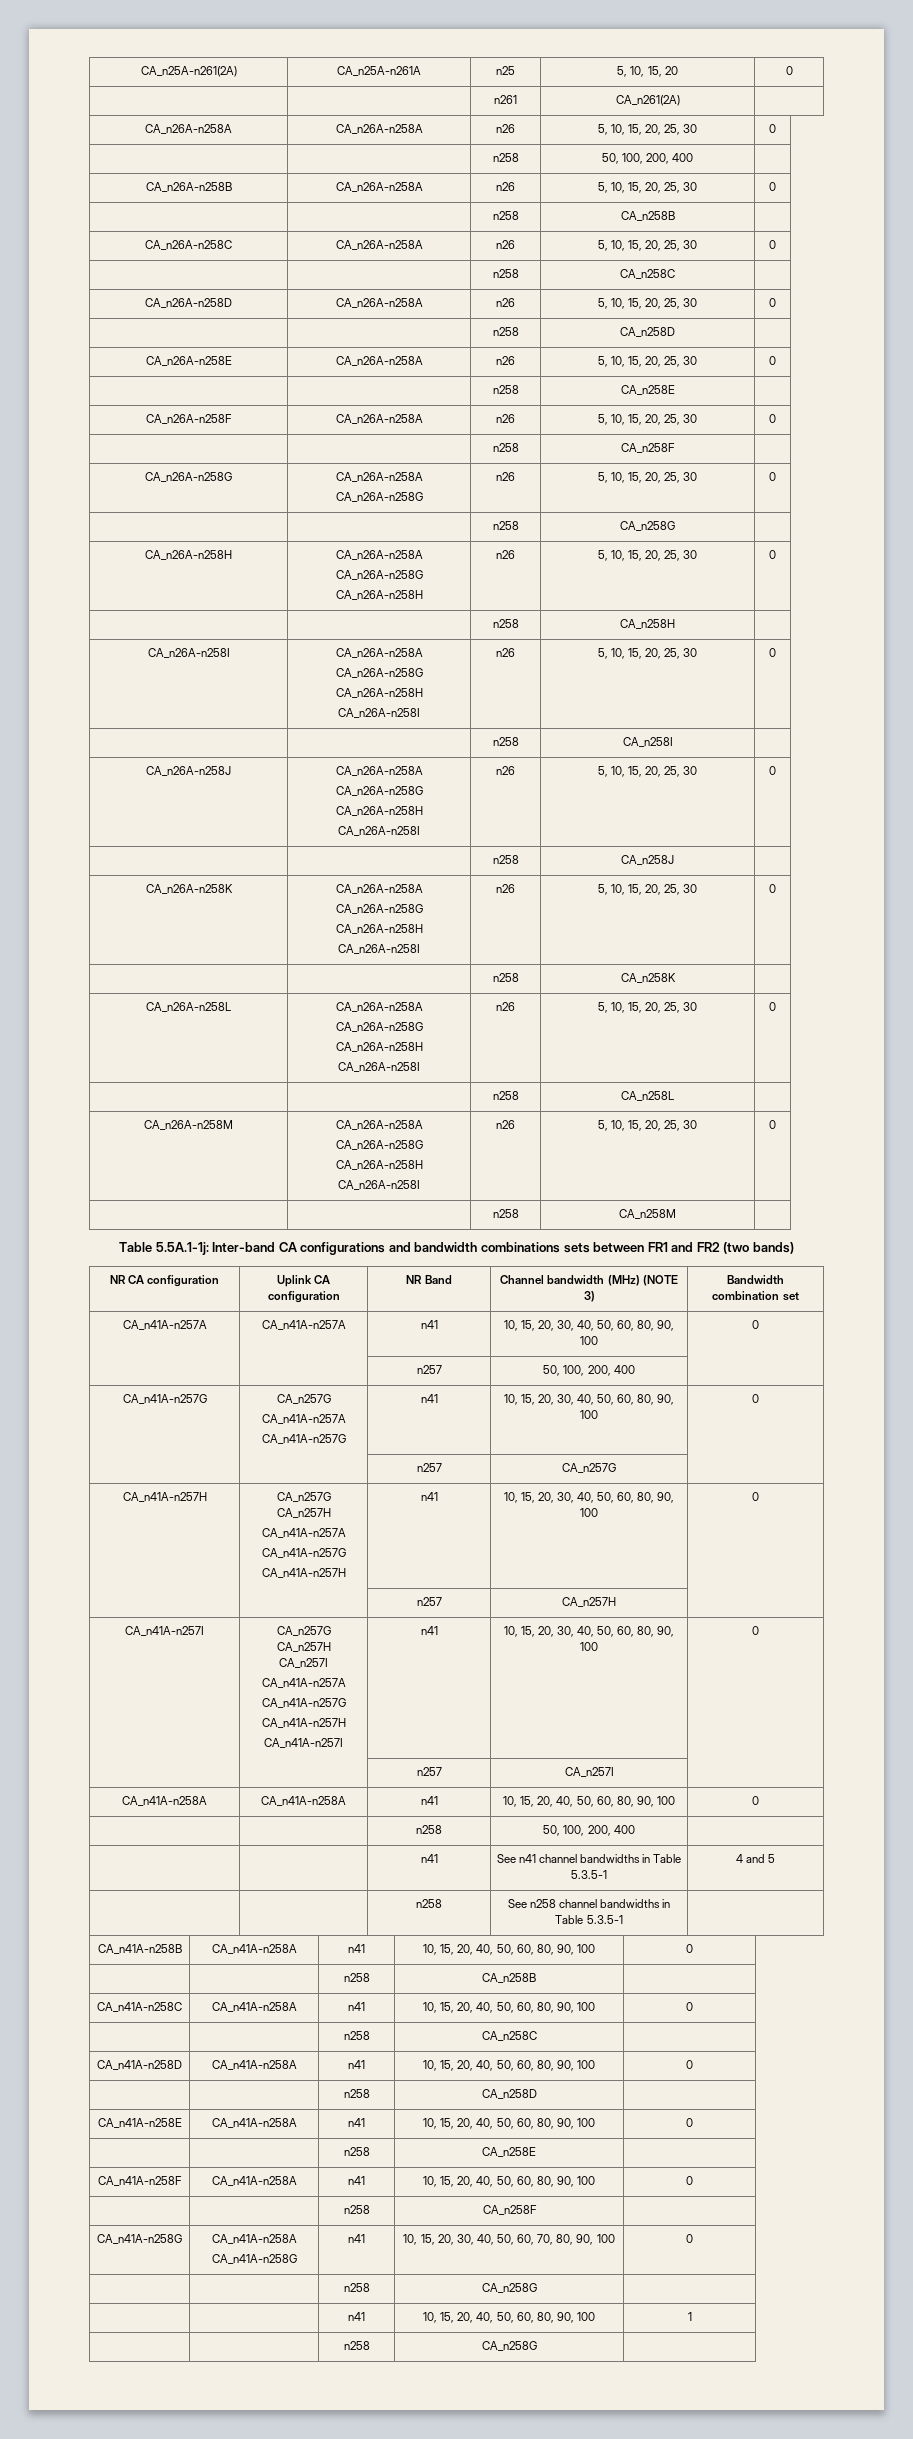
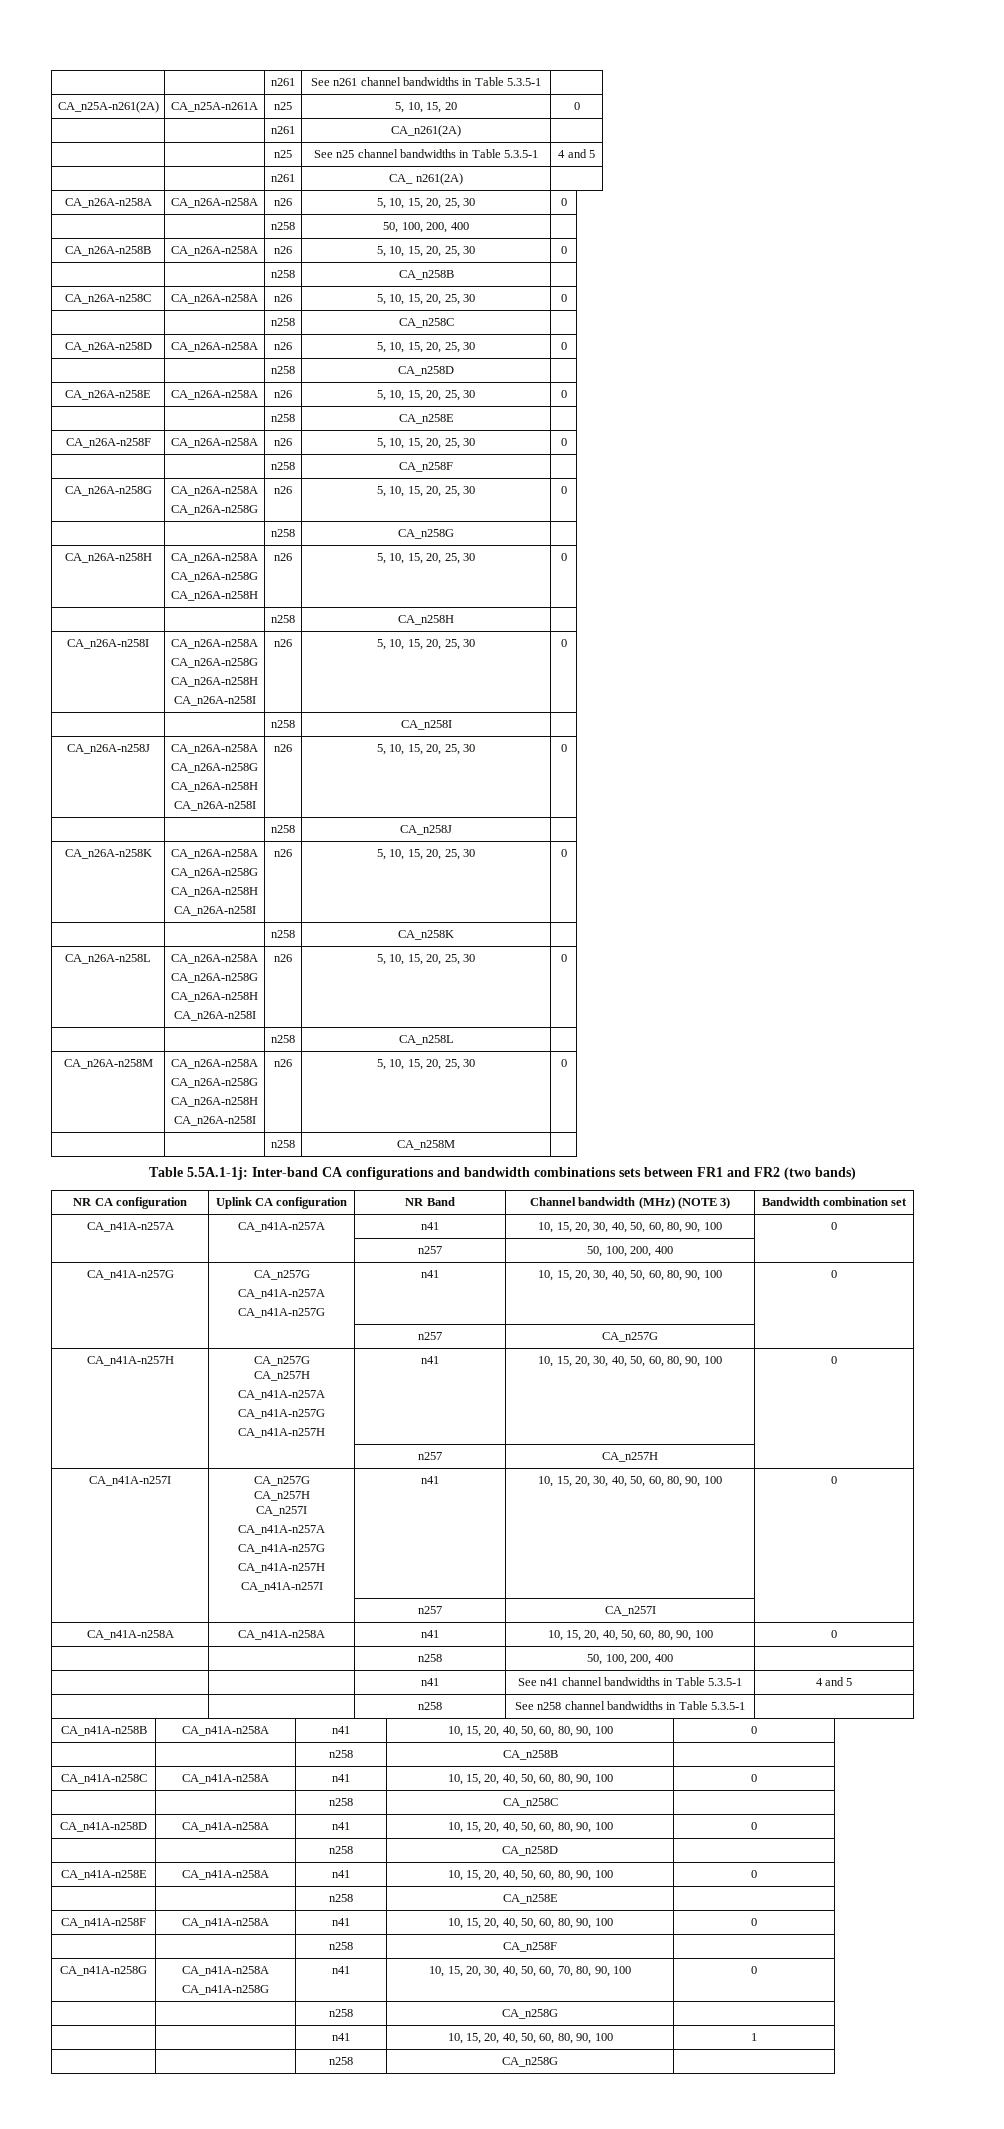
(140, 71) none -> [271,78,295,86] [310,77,542,86] | | n261 | See n261 channel bandwidths in Table 5.3.5-1 | //
(680, 100) none -> [274,150,292,158] [313,149,539,158] [558,149,595,158] [271,174,295,182] [389,173,463,185] // | | n25 | See n25 channel bandwidths in Table 5.3.5-1 | 4 and 5 // | | n261 | CA_ n261(2A) |

